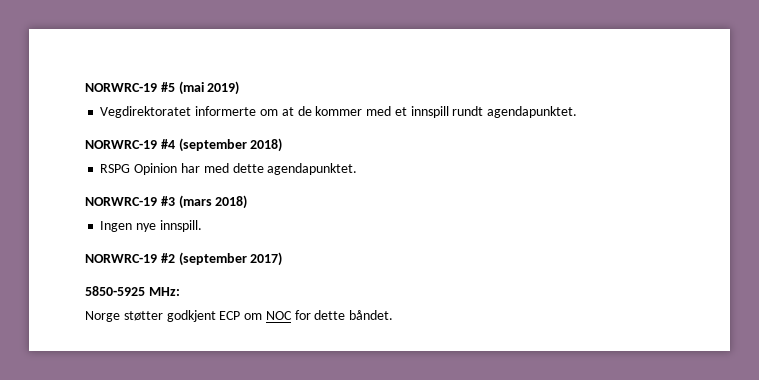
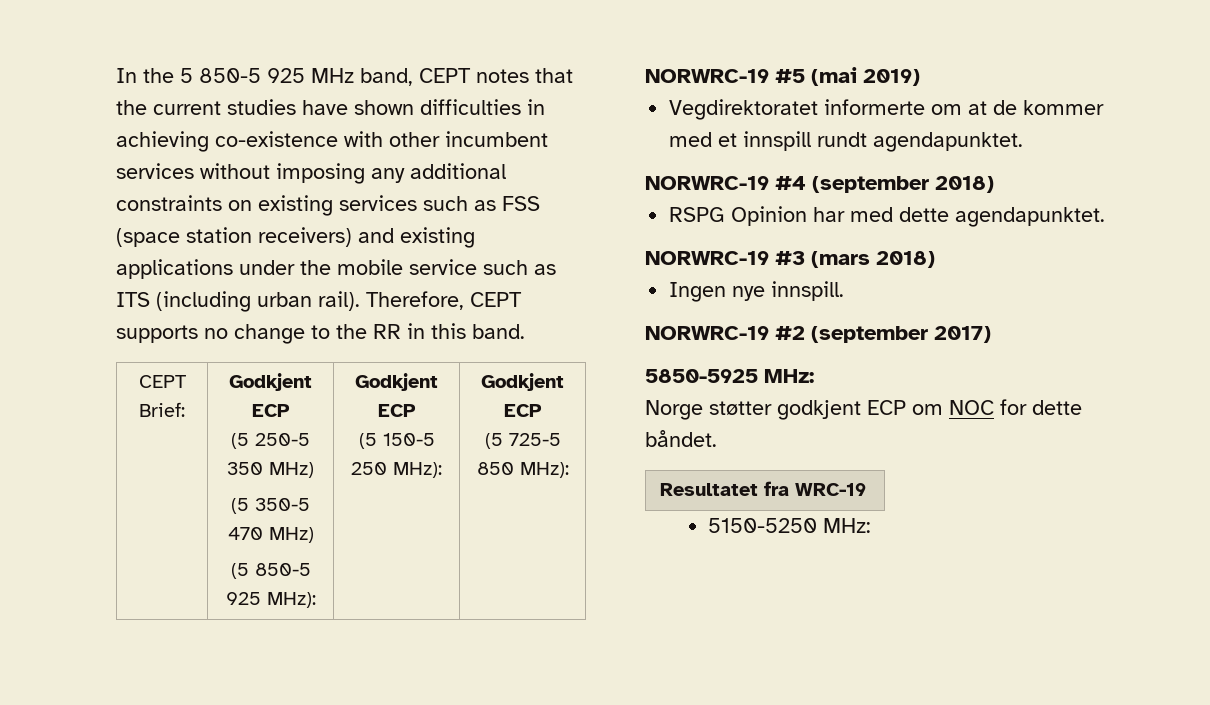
(85, 87) none -> [116,68,573,86] [116,99,545,115] [116,131,548,152] [116,163,506,184] [116,195,540,216] [116,227,475,248] [116,259,556,279] [116,291,522,312] [116,323,525,344] [138,375,186,388] [139,402,185,417] [229,373,312,391] [251,404,290,417] [231,433,310,449] [227,462,314,478] [231,498,310,514] [227,527,314,543] [230,563,311,579] [225,592,316,608] [355,373,438,391] [377,404,416,417] [358,433,435,449] [351,462,442,478] [481,373,564,391] [503,404,542,417] [484,433,561,449] [476,462,569,478] In the 5 850-5 925 MHz band, CEPT notes that the current studies have shown difficulties in achieving co-existence with other incumbent services without imposing any additional constraints on existing services such as FSS (space station receivers) and existing applications under the mobile service such as ITS (including urban rail). Therefore, CEPT supports no change to the RR in this band. // CEPT Brief: | Godkjent ECP // (5 250-5 350 MHz) // (5 350-5 470 MHz) // (5 850-5 925 MHz): | Godkjent ECP // (5 150-5 250 MHz): | Godkjent ECP // (5 725-5 850 MHz): //
(394, 315) none -> [660,481,867,496] [708,518,872,533] // Resultatet fra WRC-19 // 5150-5250 MHz:

